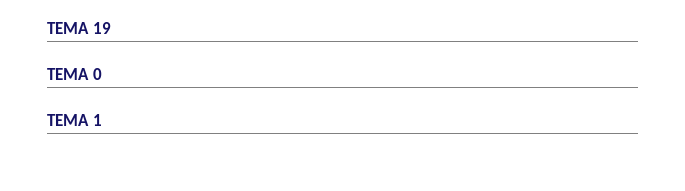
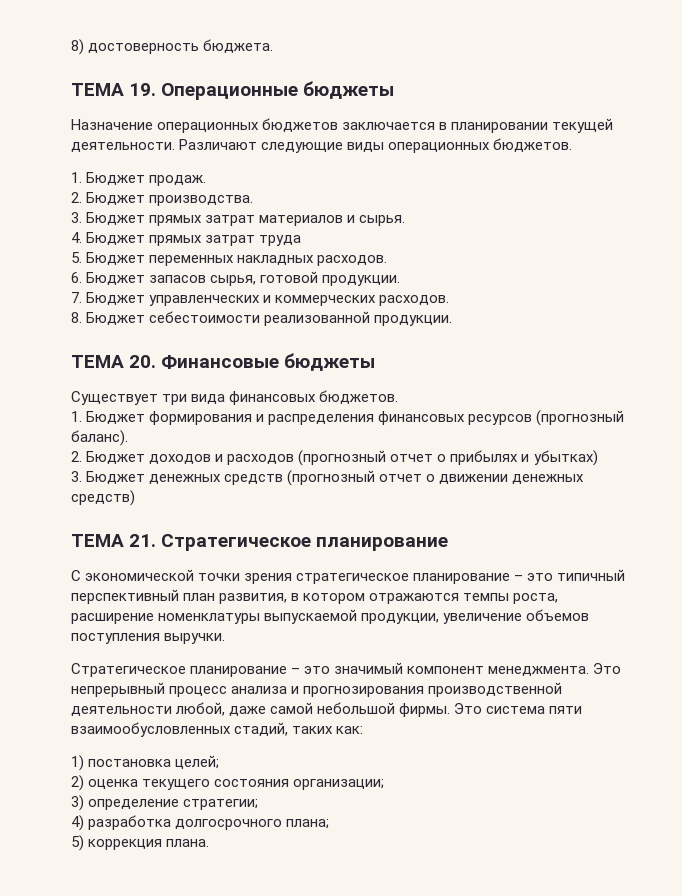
[47,22,111,34] [47,68,102,80] [47,114,102,126] ТЕМА 19 // ТЕМА 0 // ТЕМА 1 -> [71,39,274,55] [71,81,395,100] [71,118,614,133] [71,138,573,153] [71,172,207,186] [71,192,254,206] [71,212,406,226] [71,232,302,246] [71,252,388,266] [71,271,401,286] [71,292,450,306] [71,311,453,326] [71,353,376,371] [71,390,399,405] [71,410,625,426] [71,430,128,446] [71,450,598,466] [71,470,585,486] [71,490,135,506] [71,534,449,551] [71,569,626,584] [71,589,559,604] [71,609,590,624] [71,633,226,644] [71,662,622,677] [71,682,563,697] [71,702,583,717] [71,722,364,737] [71,755,220,771] [71,775,385,791] [71,795,259,811] [71,815,330,831] [71,835,210,851] 8) достоверность бюджета. // ТЕМА 19. Операционные бюджеты // Назначение операционных бюджетов заключается в планировании текущей деятельности. Различают следующие виды операционных бюджетов. // 1. Бюджет продаж. // 2. Бюджет производства. // 3. Бюджет прямых затрат материалов и сырья. // 4. Бюджет прямых затрат труда // 5. Бюджет переменных накладных расходов. // 6. Бюджет запасов сырья, готовой продукции. // 7. Бюджет управленческих и коммерческих расходов. // 8. Бюджет себестоимости реализованной продукции. // ТЕМА 20. Финансовые бюджеты // Существует три вида финансовых бюджетов. // 1. Бюджет формирования и распределения финансовых ресурсов (прогнозный баланс). // 2. Бюджет доходов и расходов (прогнозный отчет о прибылях и убытках) // 3. Бюджет денежных средств (прогнозный отчет о движении денежных средств) // ТЕМА 21. Стратегическое планирование // С экономической точки зрения стратегическое планирование – это типичный перспективный план развития, в котором отражаются темпы роста, расширение номенклатуры выпускаемой продукции, увеличение объемов поступления выручки. // Стратегическое планирование – это значимый компонент менеджмента. Это непрерывный процесс анализа и прогнозирования производственной деятельности любой, даже самой небольшой фирмы. Это система пяти взаимообусловленных стадий, таких как: // 1) постановка целей; // 2) оценка текущего состояния организации; // 3) определение стратегии; // 4) разработка долгосрочного плана; // 5) коррекция плана.

